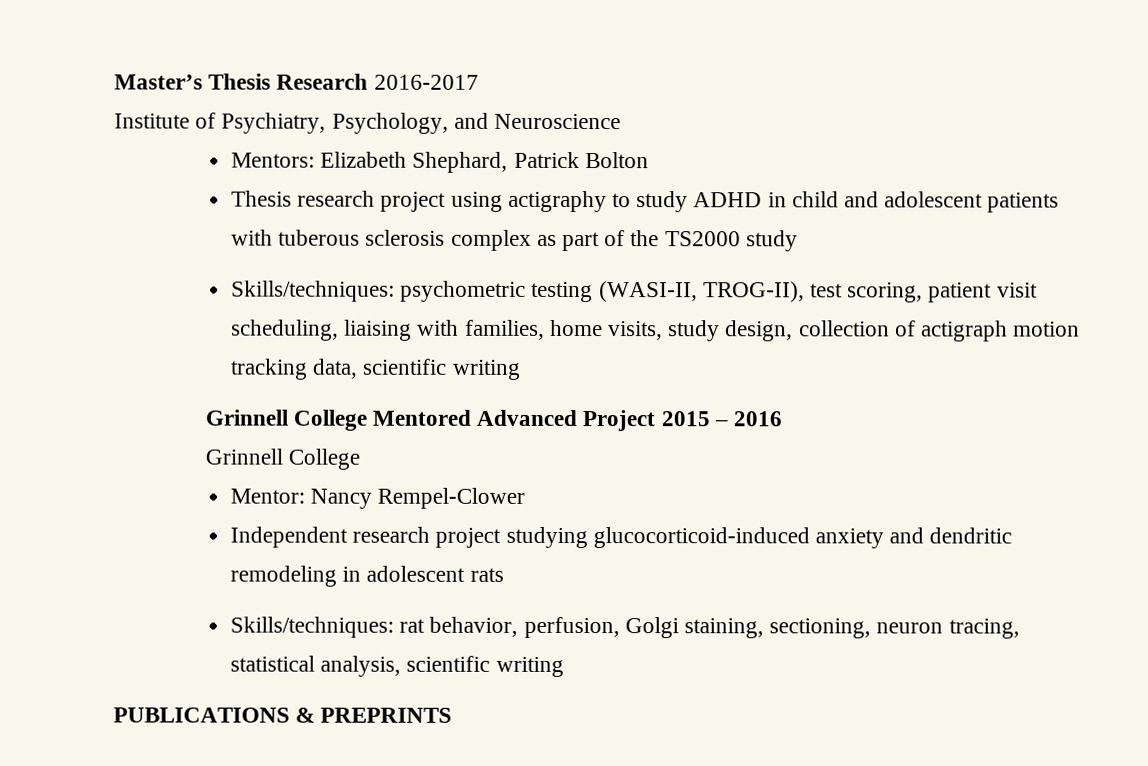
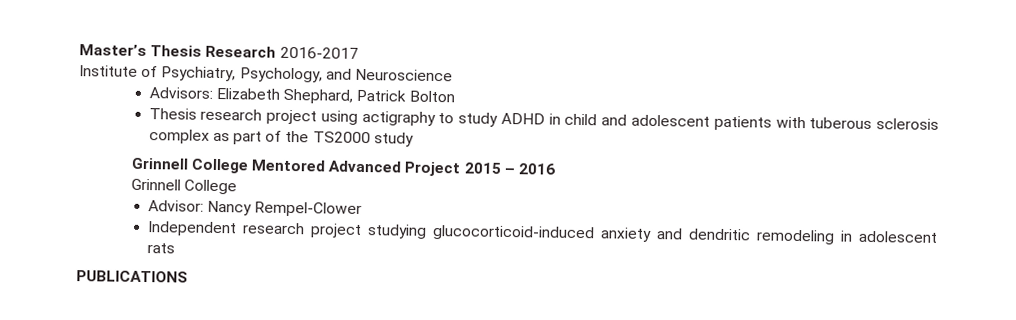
[230,152,315,168] Mentors: -> [148,87,213,99] Advisors:
[230,280,1038,303] [230,319,1081,342] [230,358,521,380] // Skills/techniques: psychometric testing (WASI-II, TROG-II), test scoring, patient visit scheduling, liaising with families, home visits, study design, collection of actigraph motion tracking data, scientific writing -> (414, 139) none
[229,488,305,504] Mentor: -> [147,200,204,212] Advisor:
[229,616,1020,639] [229,655,564,677] // Skills/techniques: rat behavior, perfusion, Golgi staining, sectioning, neuron tracing, statistical analysis, scientific writing -> (175, 248) none
[295,707,453,723] & PREPRINTS -> (188, 276) none

